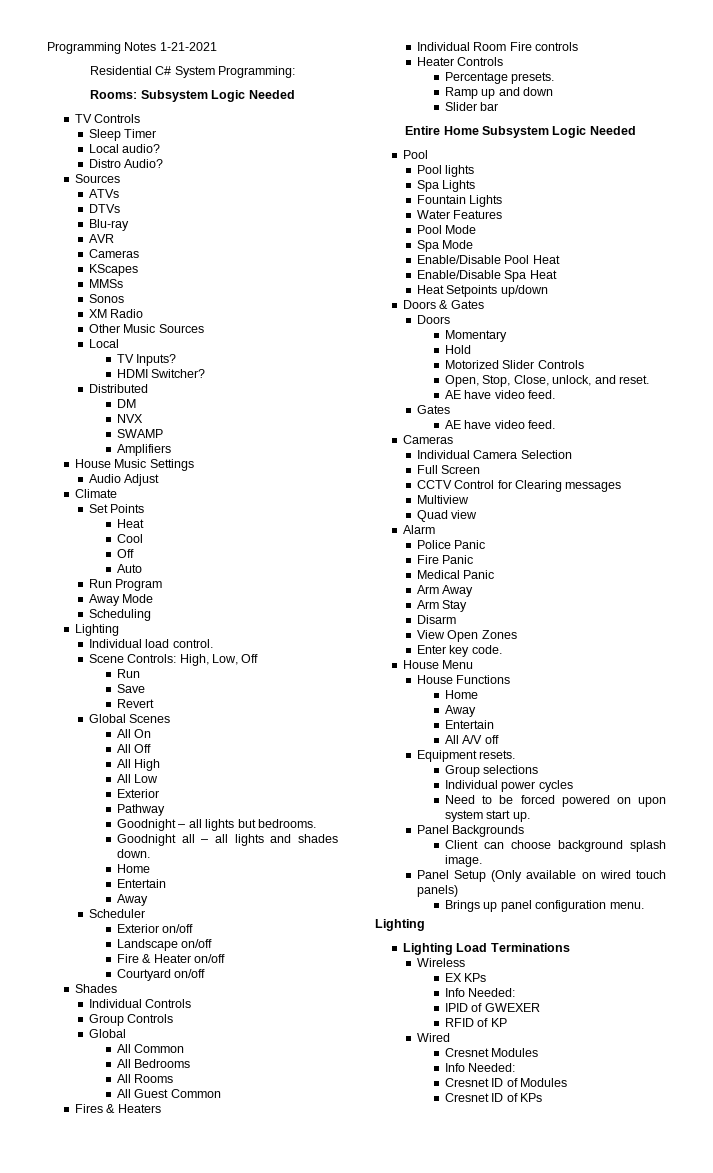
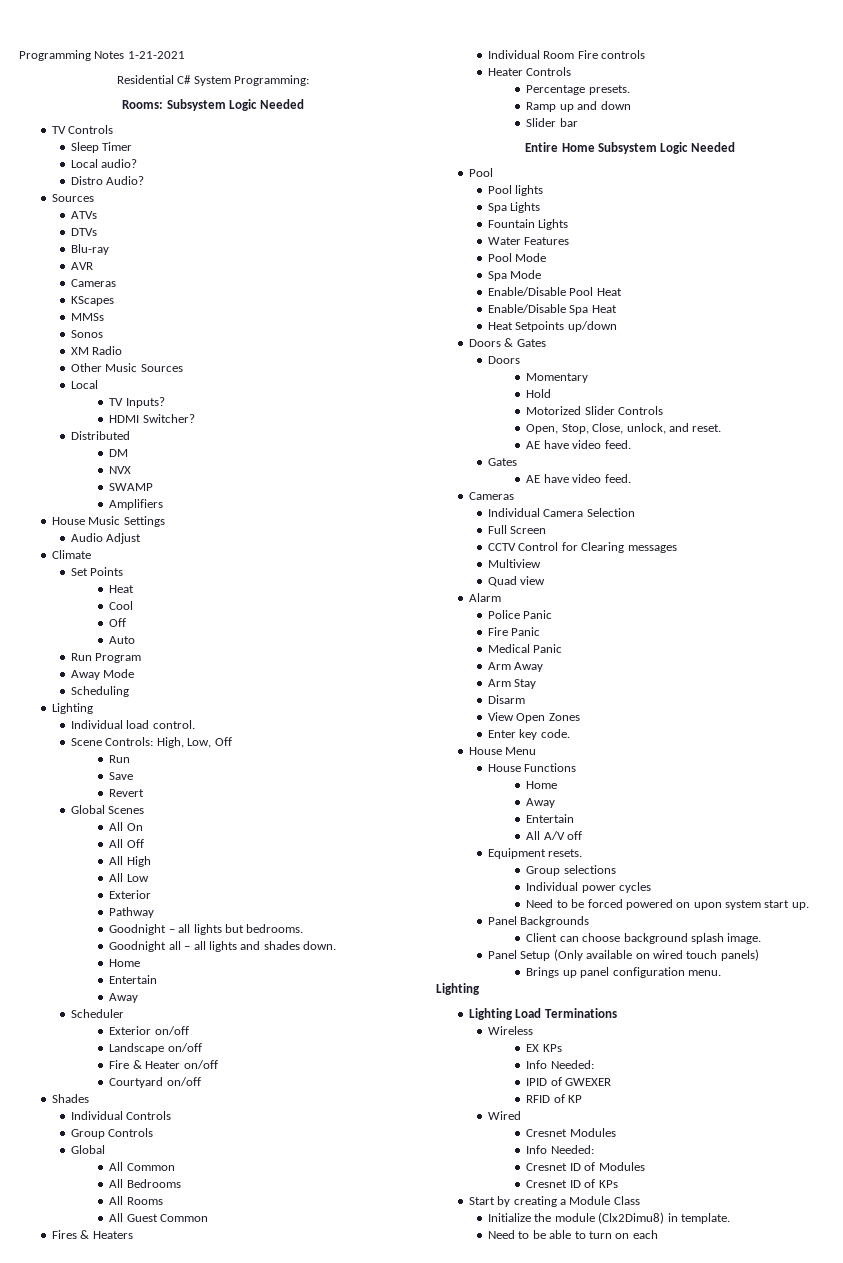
(543, 1097) none -> [468,1196,640,1207] [488,1212,730,1224] [488,1230,658,1239] // Start by creating a Module Class // Initialize the module (Clx2Dimu8) in template. // Need to be able to turn on each

